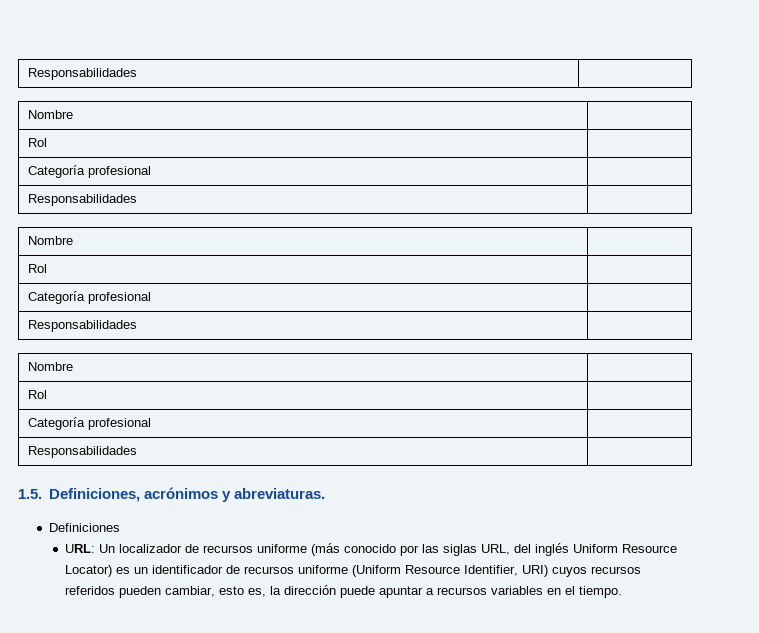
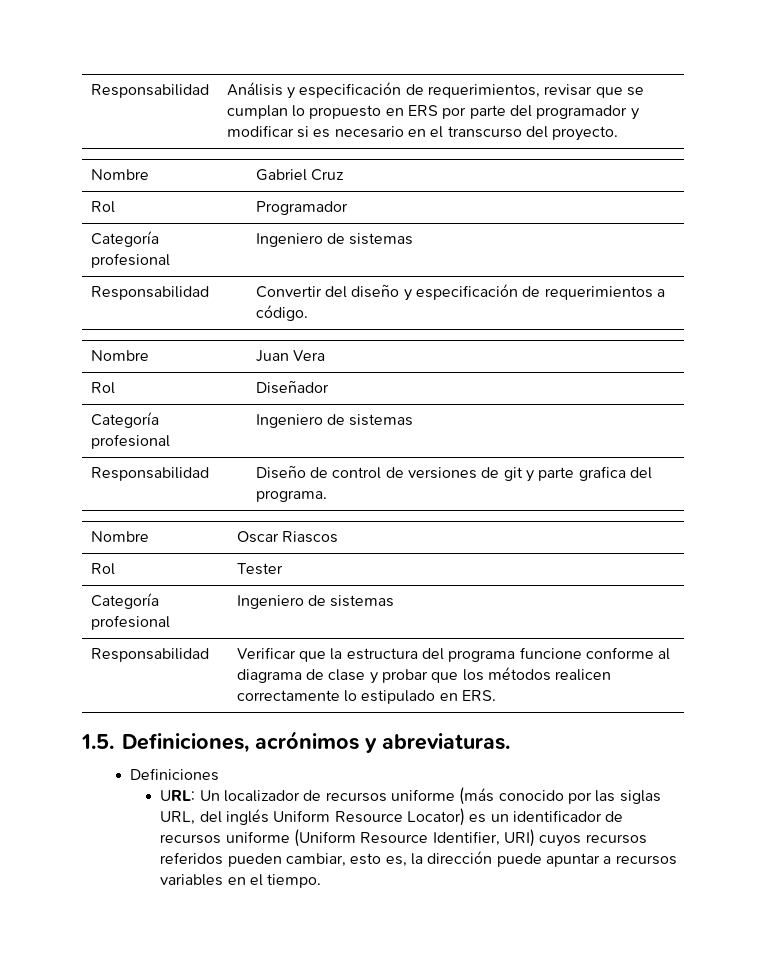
[27,68,137,80] [27,110,73,119] [27,138,47,147] [27,165,151,178] [27,194,137,206] [27,236,73,245] [27,264,47,273] [27,291,151,304] [27,320,137,332] [27,362,73,371] [27,390,47,399] [27,417,151,430] [27,446,137,458] Responsabilidades | // Nombre | // Rol | // Categoría profesional | // Responsabilidades | // Nombre | // Rol | // Categoría profesional | // Responsabilidades | // Nombre | // Rol | // Categoría profesional | // Responsabilidades | -> [90,84,209,98] [226,82,645,99] [226,105,639,120] [226,125,619,141] [90,169,149,180] [255,169,345,181] [90,201,115,213] [255,201,348,215] [90,231,159,247] [90,253,170,268] [255,233,414,247] [90,286,209,300] [255,284,666,301] [255,305,308,321] [90,350,149,361] [255,350,326,362] [90,382,115,394] [255,380,329,394] [90,412,159,428] [90,434,170,449] [255,414,414,428] [90,467,209,481] [255,465,653,482] [255,490,327,502] [90,531,149,542] [236,531,339,543] [90,563,115,575] [236,563,283,575] [90,593,159,609] [90,615,170,630] [236,595,395,609] [90,648,209,662] [236,647,671,662] [236,667,612,684] [236,690,497,704] Responsabilidad | Análisis y especificación de requerimientos, revisar que se cumplan lo propuesto en ERS por parte del programador y modificar si es necesario en el transcurso del proyecto. // Nombre | Gabriel Cruz // Rol | Programador // Categoría profesional | Ingeniero de sistemas // Responsabilidad | Convertir del diseño y especificación de requerimientos a código. // Nombre | Juan Vera // Rol | Diseñador // Categoría profesional | Ingeniero de sistemas // Responsabilidad | Diseño de control de versiones de git y parte grafica del programa. // Nombre | Oscar Riascos // Rol | Tester // Categoría profesional | Ingeniero de sistemas // Responsabilidad | Verificar que la estructura del programa funcione conforme al diagrama de clase y probar que los métodos realicen correctamente lo estipulado en ERS.

